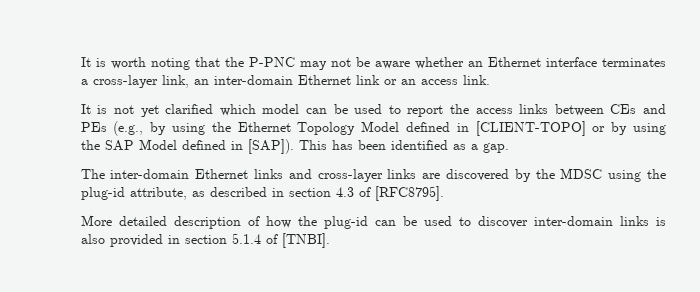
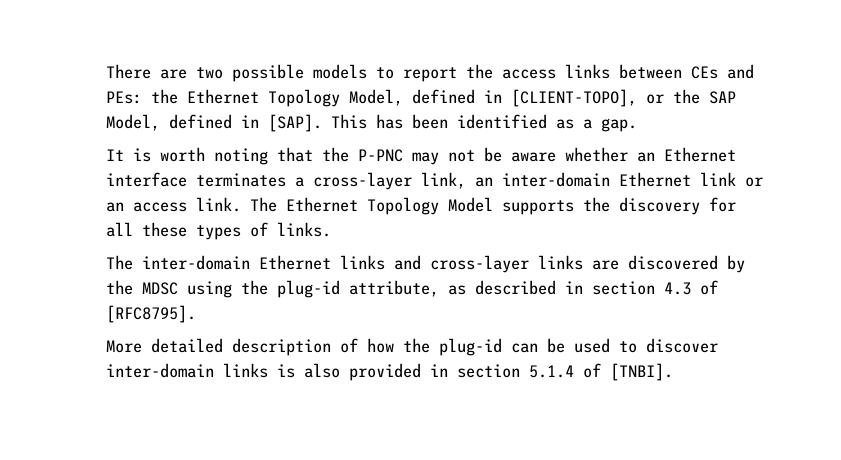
(80, 62) none -> [106,64,755,82] [106,89,737,107] [106,114,638,132] There are two possible models to report the access links between CEs and PEs: the Ethernet Topology Model, defined in [CLIENT-TOPO], or the SAP Model, defined in [SAP]. This has been identified as a gap. //
[80,104,666,117] [80,121,666,136] [80,139,509,154] // It is not yet clarified which model can be used to report the access links between CEs and PEs (e.g., by using the Ethernet Topology Model defined in [CLIENT-TOPO] or by using the SAP Model defined in [SAP]). This has been identified as a gap. -> [250,197,737,215] [106,222,332,240] The Ethernet Topology Model supports the discovery for all these types of links.

